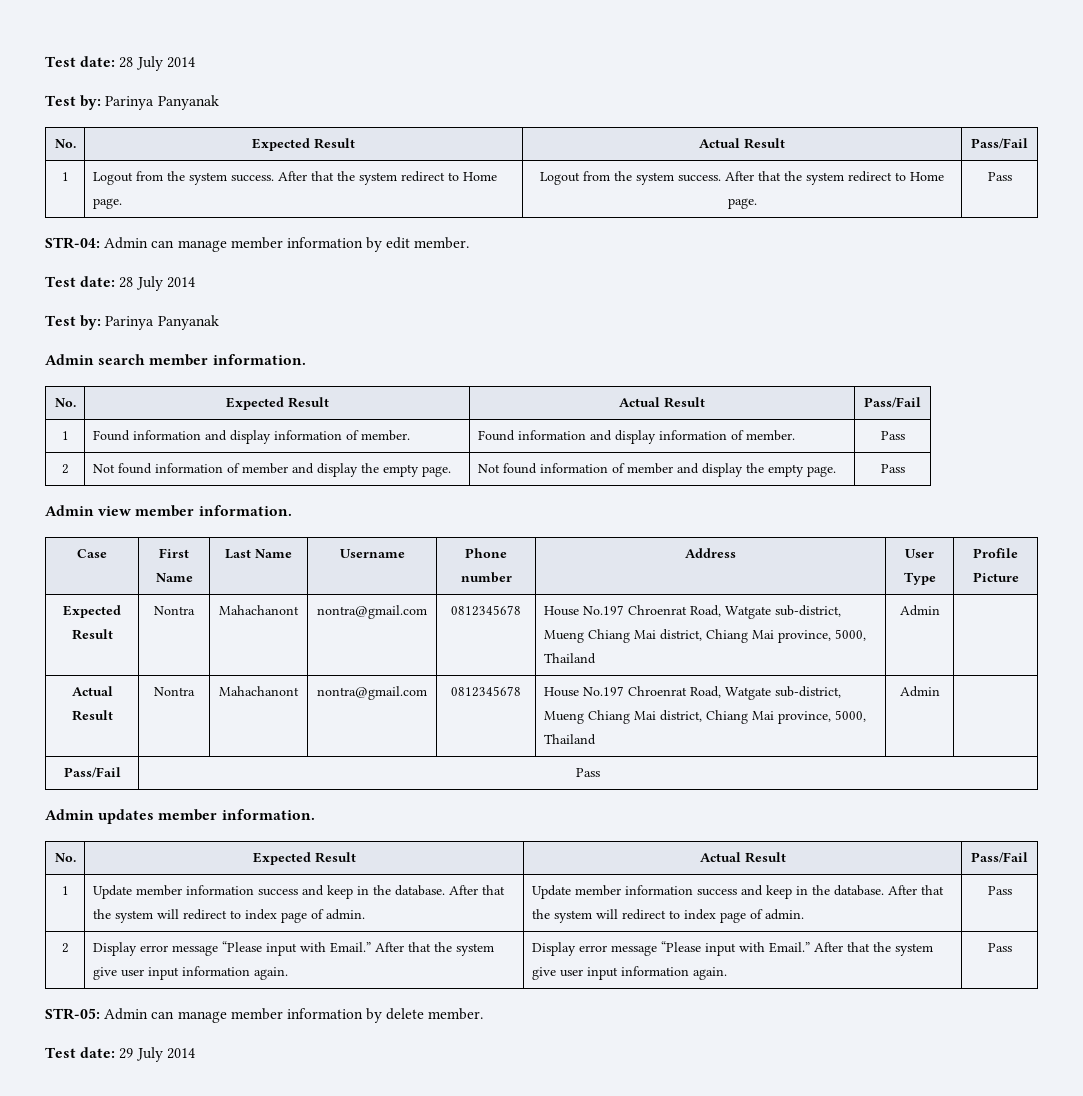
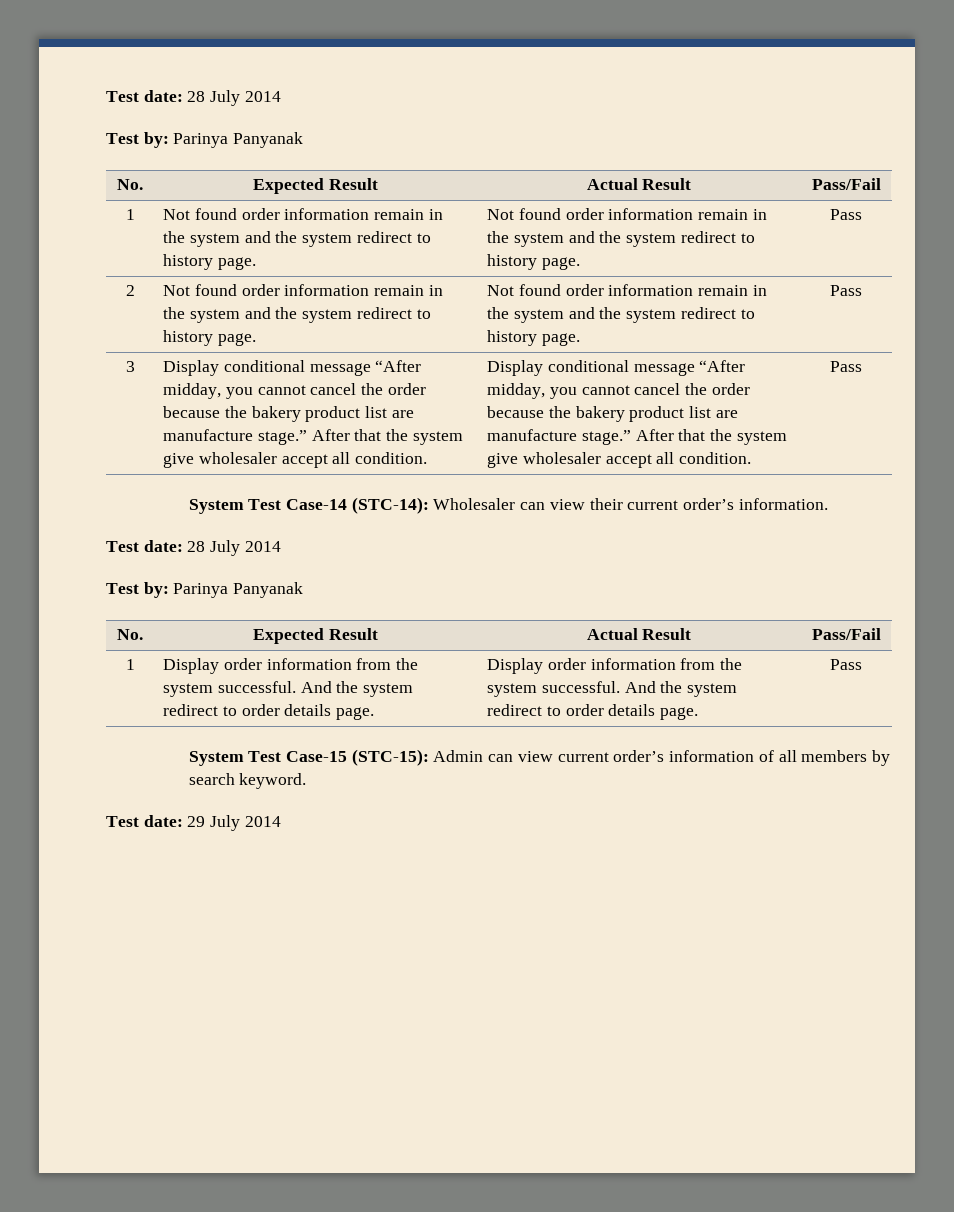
[92,171,497,185] [92,198,122,209] [540,171,944,185] [727,198,757,209] [987,172,1012,181] [45,237,470,252] [45,276,195,291] [45,315,219,330] [45,354,306,366] [54,398,76,407] [225,397,329,410] [619,397,705,408] [864,397,921,408] [61,431,69,440] [92,430,410,444] [477,430,795,444] [880,431,905,440] [61,464,69,474] [92,463,451,477] [477,463,836,477] [880,464,905,473] [45,505,292,517] [77,549,107,558] [159,548,189,558] [155,573,193,582] [225,549,292,559] [339,549,405,558] [465,548,507,558] [460,572,512,583] [685,548,736,558] [905,549,934,558] [903,572,936,585] [973,548,1018,558] [972,572,1019,582] [63,605,121,618] [71,629,113,640] [154,606,195,615] [219,605,299,615] [317,605,427,619] [451,605,521,616] [543,605,841,619] [543,629,866,643] [543,653,596,664] [899,605,940,616] [71,686,113,696] [71,710,113,721] [154,687,195,696] [219,686,299,696] [317,686,427,700] [451,686,521,697] [543,686,841,700] [543,710,866,724] [543,734,596,745] [899,686,940,697] [63,767,121,778] [576,768,600,777] [45,809,315,824] [54,853,76,862] [252,852,356,865] [699,852,786,863] [971,852,1028,863] [61,886,69,895] [92,885,505,899] [92,909,365,923] [531,885,944,899] [531,909,804,923] [987,886,1012,895] [61,943,69,953] [92,941,494,956] [92,966,288,980] [531,941,933,956] [531,966,727,980] [987,943,1012,952] [45,1008,484,1023] Logout from the system success. After that the system redirect to Home page. | Logout from the system success. After that the system redirect to Home page. | Pass // STR-04: Admin can manage member information by edit member. // Test date: 28 July 2014 // Test by: Parinya Panyanak // Admin search member information. // No. | Expected Result | Actual Result | Pass/Fail // 1 | Found information and display information of member. | Found information and display information of member. | Pass // 2 | Not found information of member and display the empty page. | Not found information of member and display the empty page. | Pass // Admin view member information. // Case | First Name | Last Name | Username | Phone number | Address | User Type | Profile Picture // Expected Result | Nontra | Mahachanont | nontra@gmail.com | 0812345678 | House No.197 Chroenrat Road, Watgate sub-district, Mueng Chiang Mai district, Chiang Mai province, 5000, Thailand | Admin | // Actual Result | Nontra | Mahachanont | nontra@gmail.com | 0812345678 | House No.197 Chroenrat Road, Watgate sub-district, Mueng Chiang Mai district, Chiang Mai province, 5000, Thailand | Admin | // Pass/Fail | Pass // Admin updates member information. // No. | Expected Result | Actual Result | Pass/Fail // 1 | Update member information success and keep in the database. After that the system will redirect to index page of admin. | Update member information success and keep in the database. After that the system will redirect to index page of admin. | Pass // 2 | Display error message “Please input with Email.” After that the system give user input information again. | Display error message “Please input with Email.” After that the system give user input information again. | Pass // STR-05: Admin can manage member information by delete member. -> [163,208,443,220] [163,231,431,247] [163,254,256,270] [487,208,767,220] [487,231,755,247] [487,254,580,270] [830,209,862,220] [125,285,135,296] [163,284,443,296] [163,307,431,323] [163,330,256,346] [487,284,767,296] [487,307,755,323] [487,330,580,346] [830,285,862,296] [125,361,135,372] [163,360,422,376] [163,383,426,399] [163,406,414,422] [163,429,463,445] [163,452,428,468] [487,360,746,376] [487,383,750,399] [487,406,738,422] [487,429,787,445] [487,452,752,468] [830,361,862,372] [188,497,828,514] [106,540,281,556] [106,582,304,598] [117,629,143,640] [253,628,378,644] [586,628,692,640] [811,628,881,640] [125,659,135,670] [163,658,419,674] [163,681,414,697] [163,704,375,720] [487,658,743,674] [487,681,738,697] [487,704,699,720] [830,659,862,670] [188,749,891,766] [188,773,307,789] Not found order information remain in the system and the system redirect to history page. | Not found order information remain in the system and the system redirect to history page. | Pass // 2 | Not found order information remain in the system and the system redirect to history page. | Not found order information remain in the system and the system redirect to history page. | Pass // 3 | Display conditional message “After midday, you cannot cancel the order because the bakery product list are manufacture stage.” After that the system give wholesaler accept all condition. | Display conditional message “After midday, you cannot cancel the order because the bakery product list are manufacture stage.” After that the system give wholesaler accept all condition. | Pass // System Test Case-14 (STC-14): Wholesaler can view their current order’s information. // Test date: 28 July 2014 // Test by: Parinya Panyanak // No. | Expected Result | Actual Result | Pass/Fail // 1 | Display order information from the system successful. And the system redirect to order details page. | Display order information from the system successful. And the system redirect to order details page. | Pass // System Test Case-15 (STC-15): Admin can view current order’s information of all members by search keyword.

